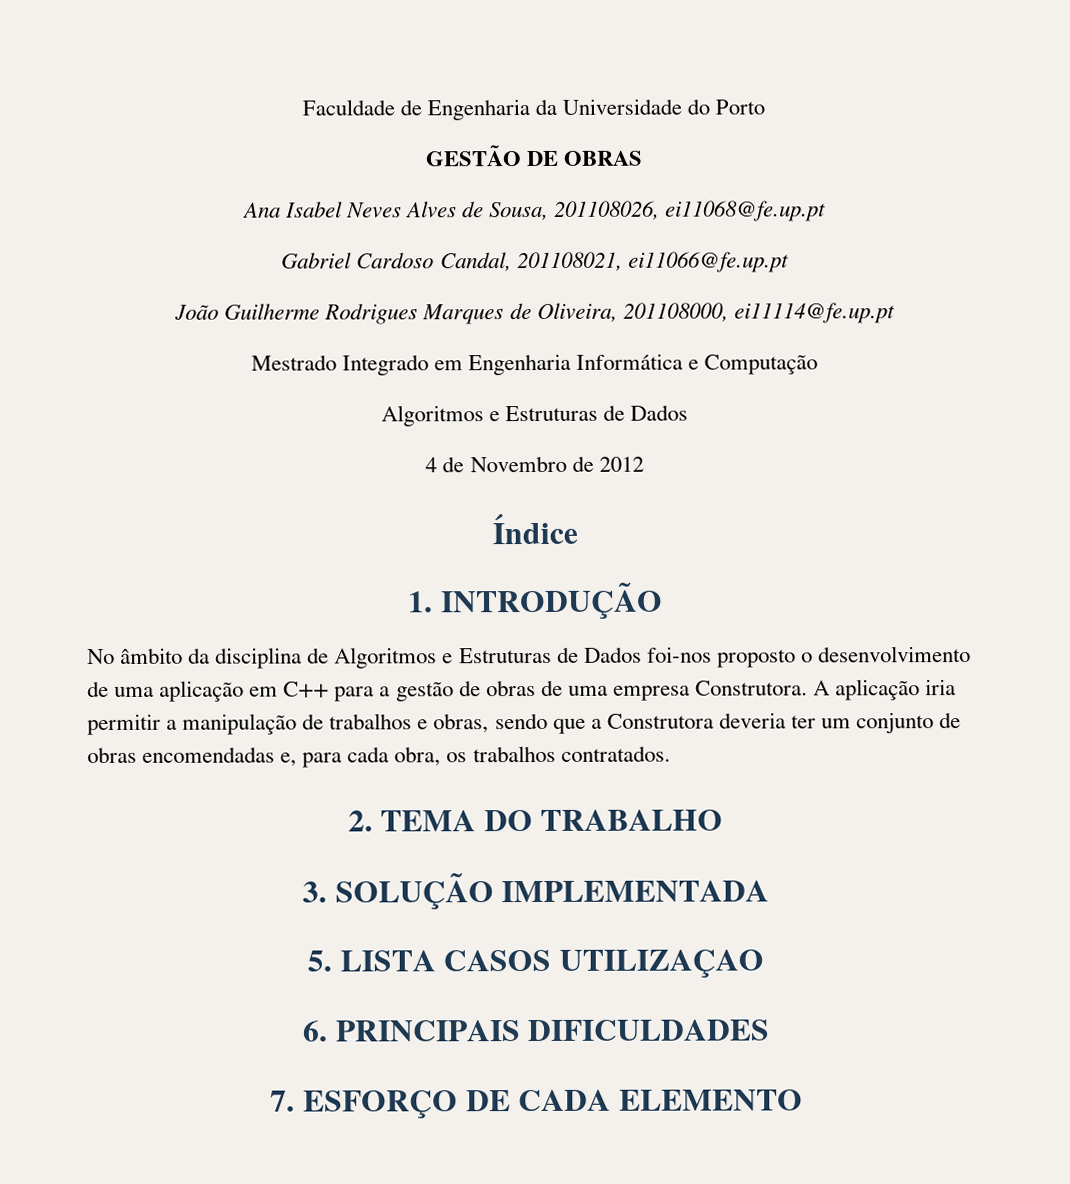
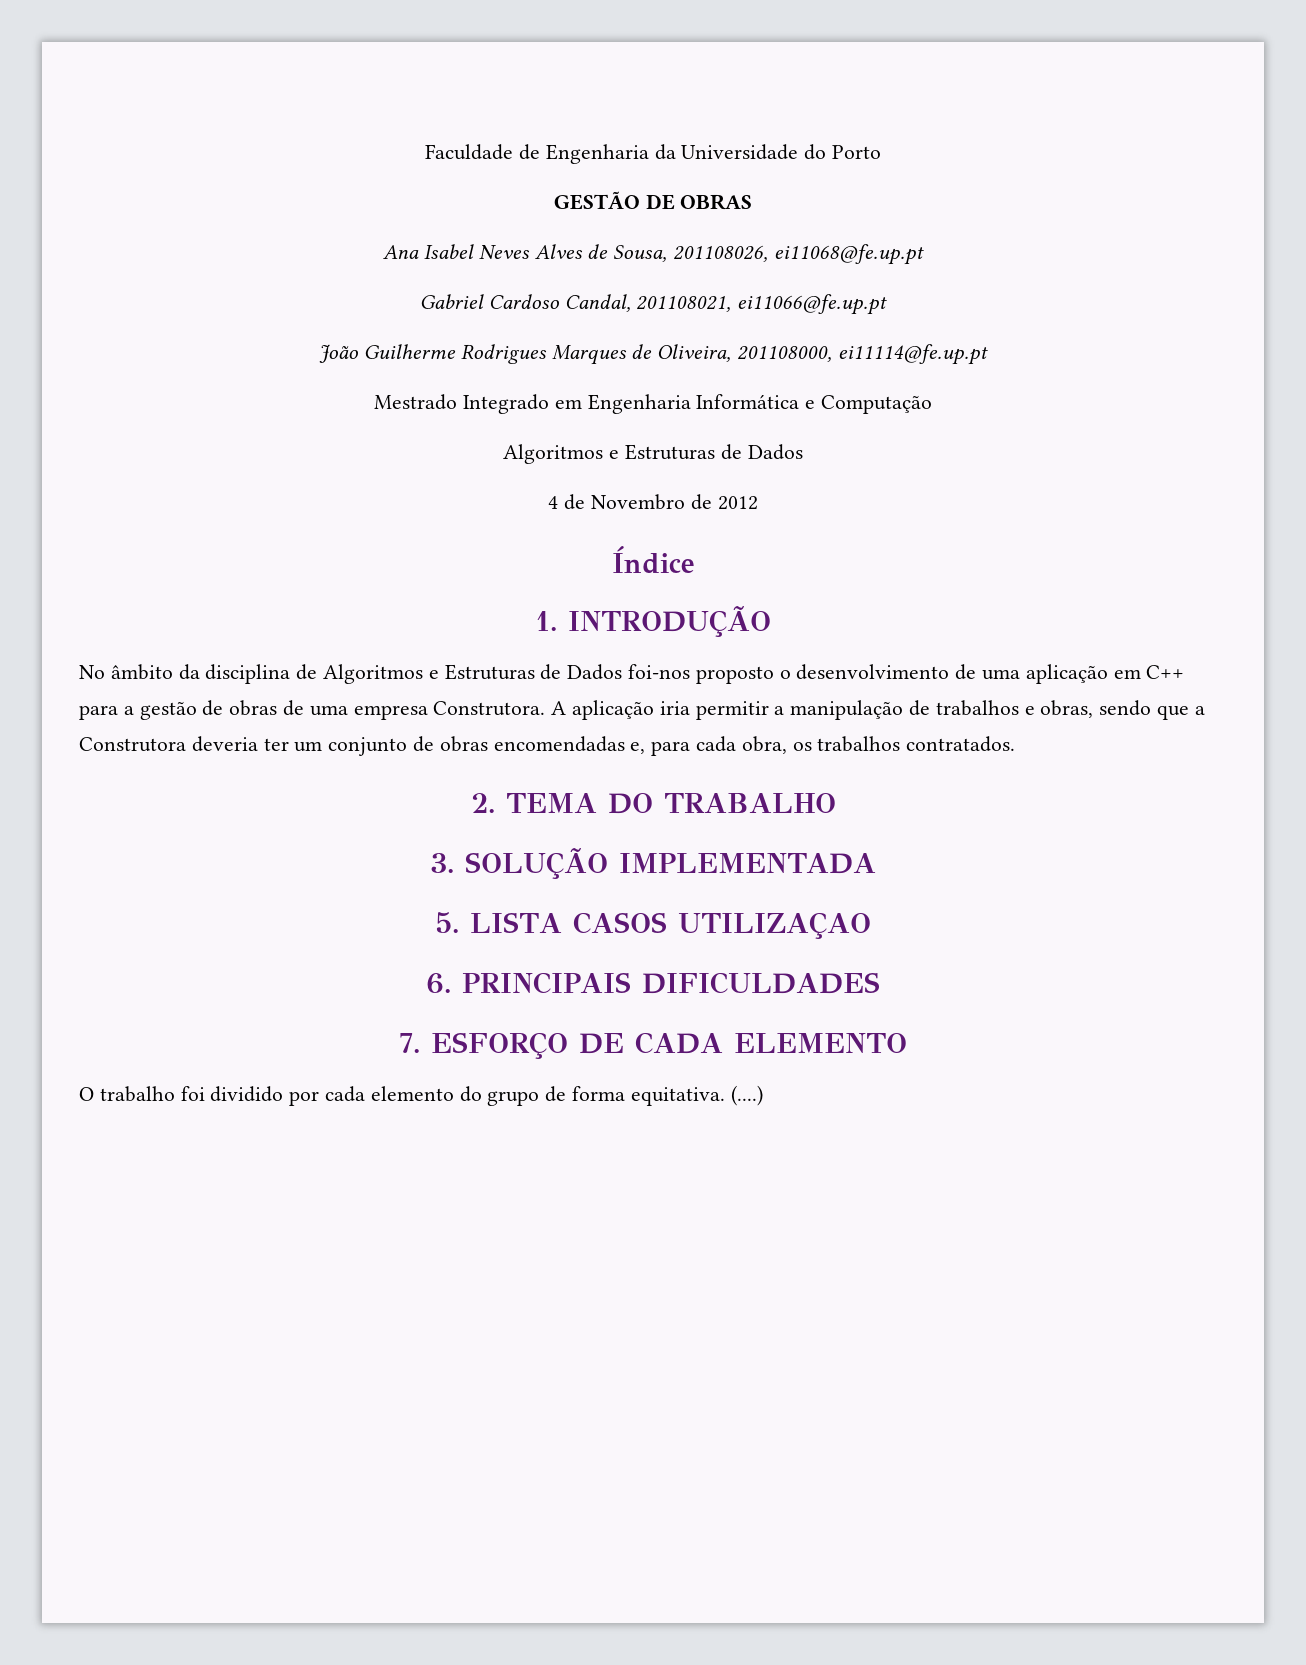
(803, 1100) none -> [79,1085,763,1106] // O trabalho foi dividido por cada elemento do grupo de forma equitativa. (....)

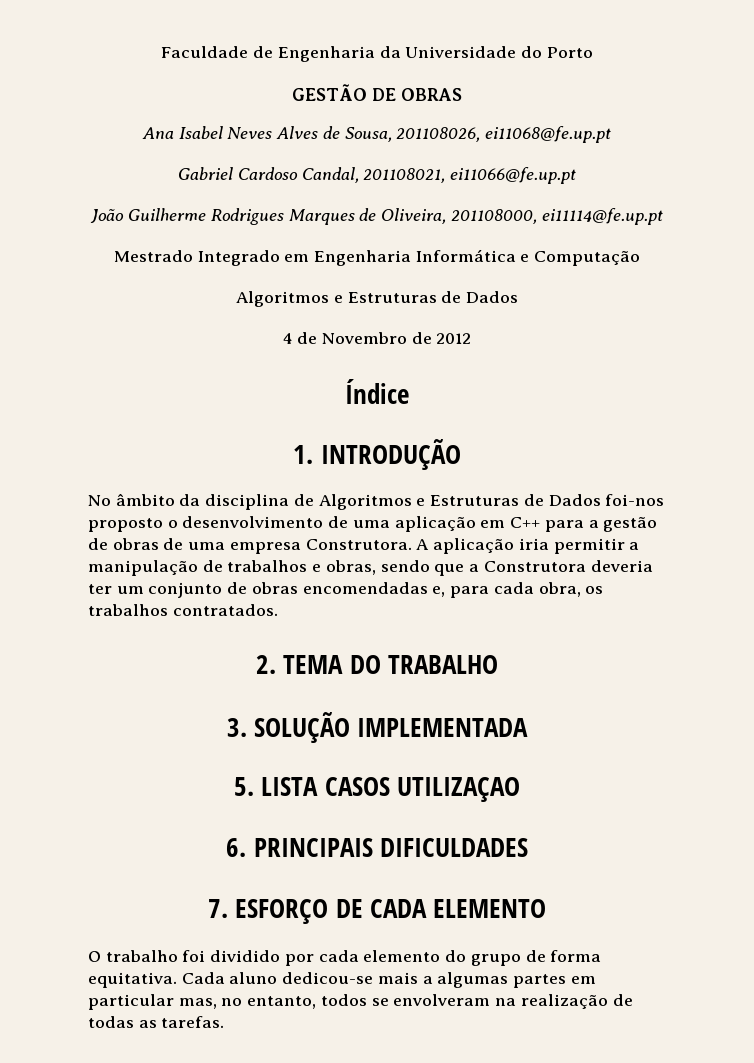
[730,1085,763,1106] (....) -> [181,972,596,988] [88,994,633,1010] [88,1016,225,1028] Cada aluno dedicou-se mais a algumas partes em particular mas, no entanto, todos se envolveram na realização de todas as tarefas.

